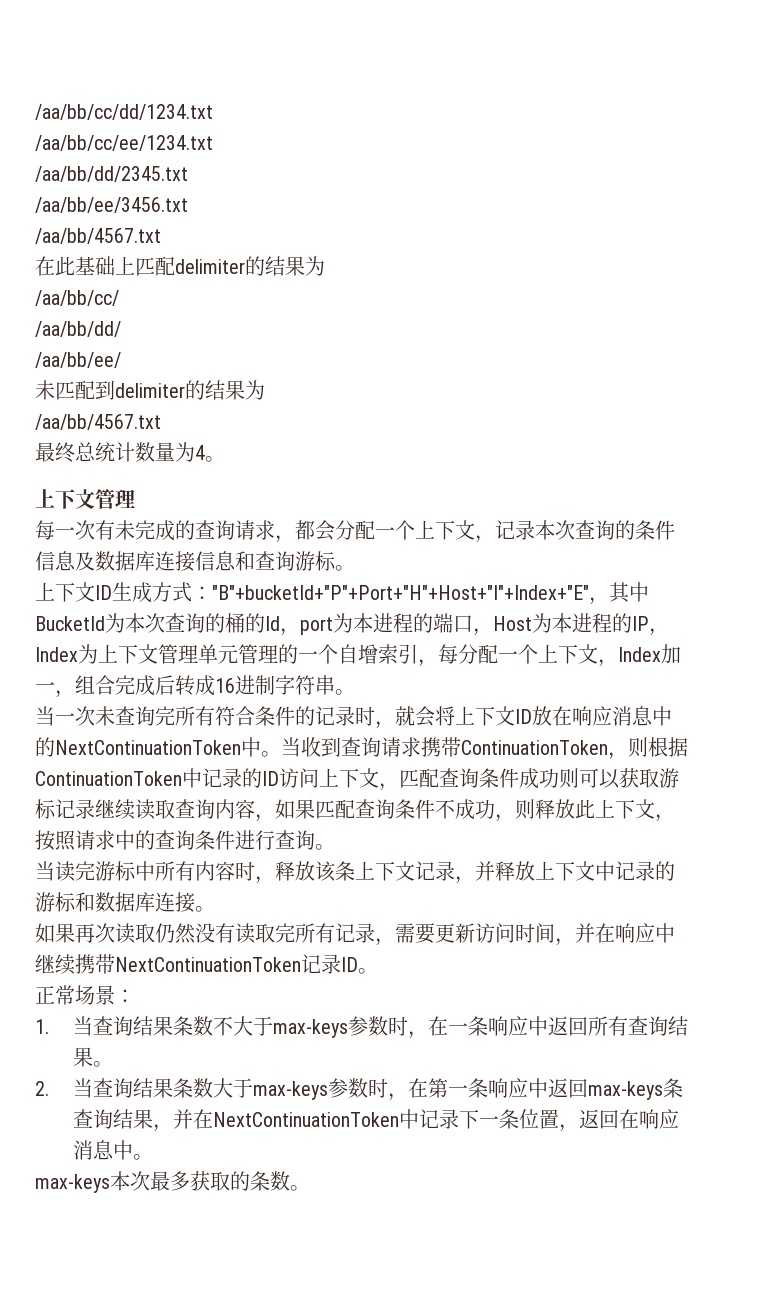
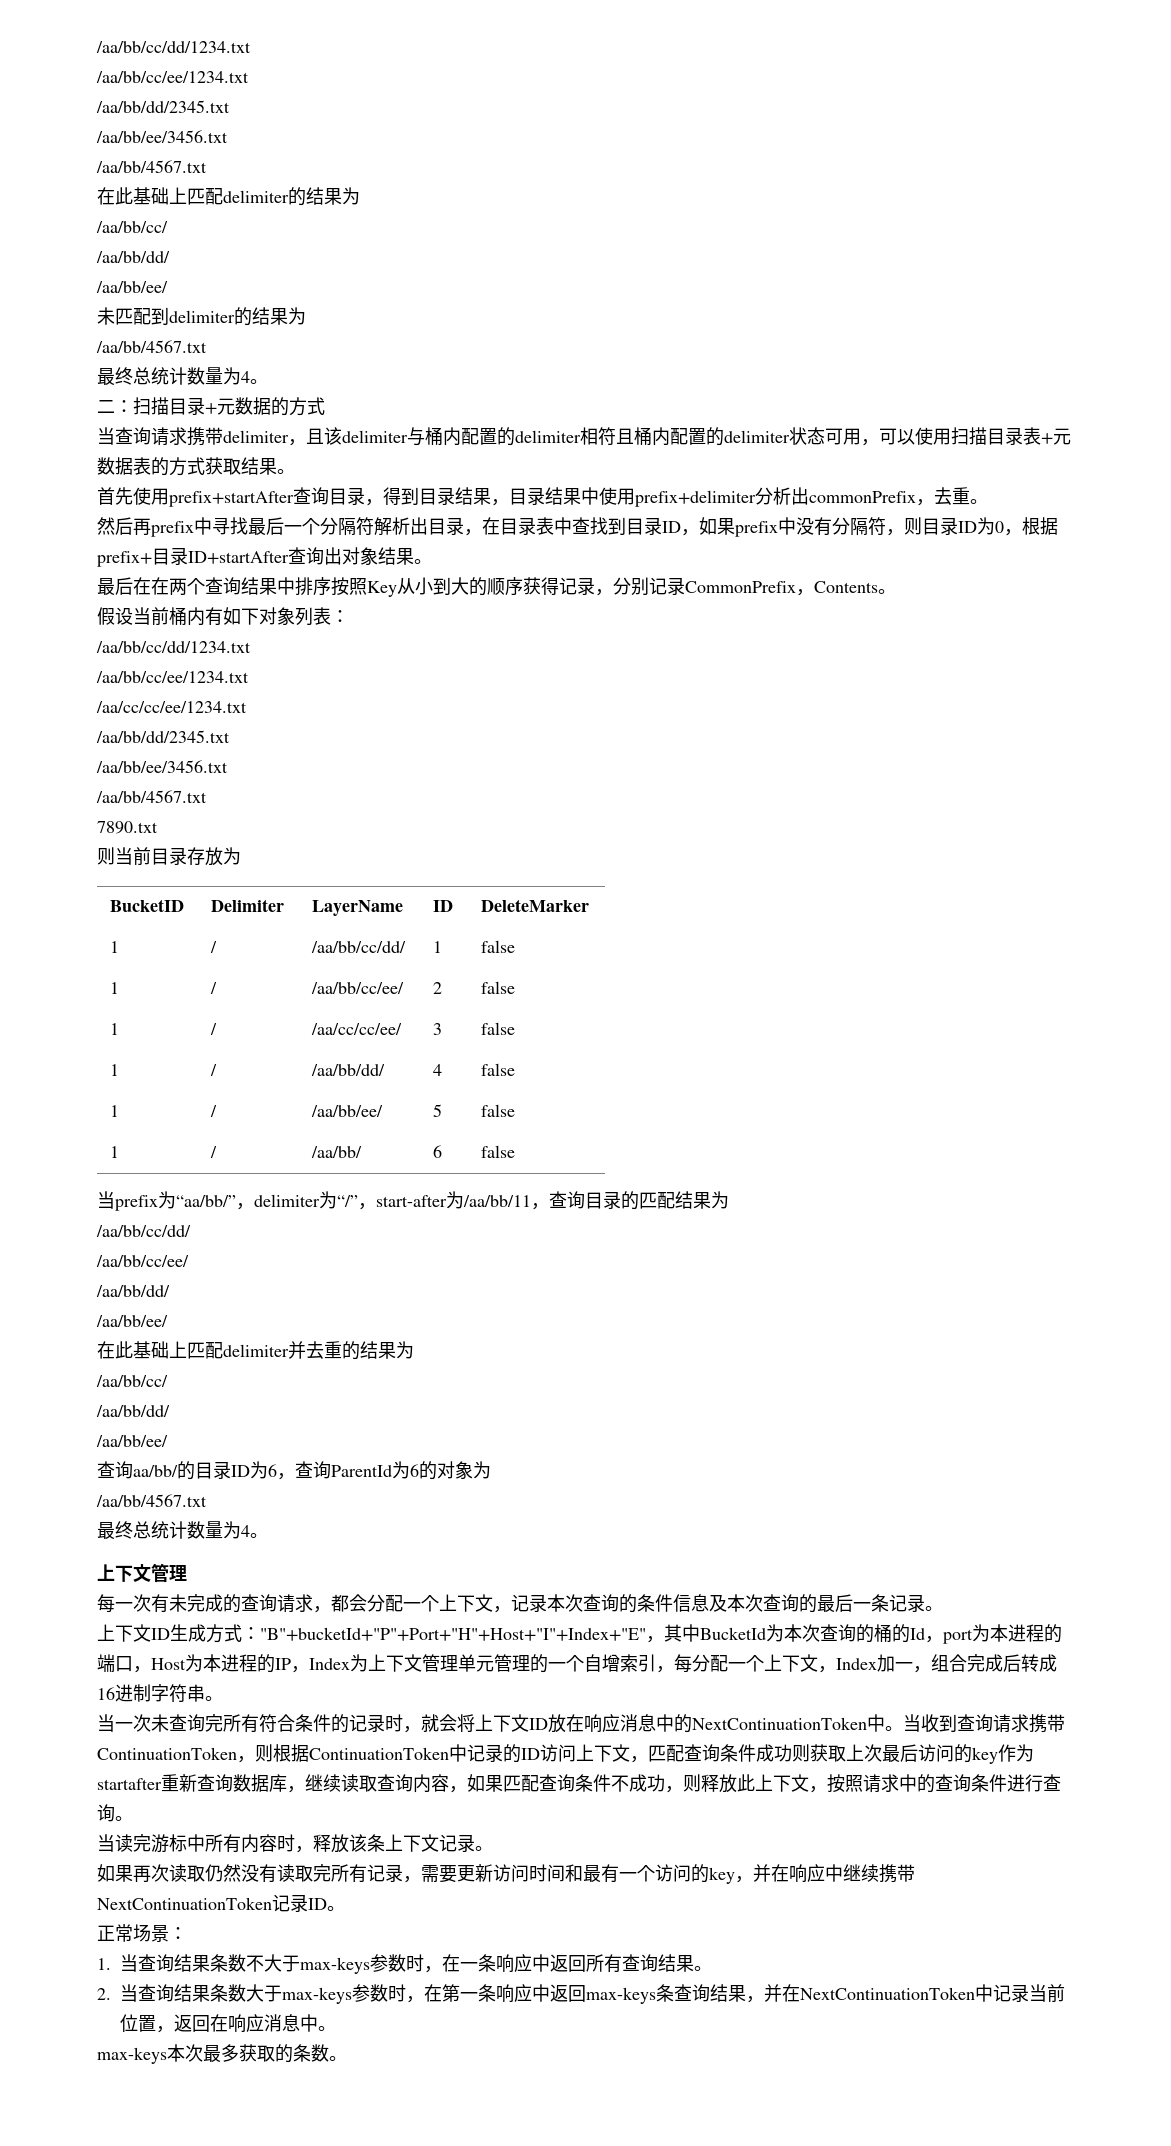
(225, 459) none -> [97,397,325,416] [97,427,1071,446] [97,457,295,476] [97,487,988,507] [97,517,1058,537] [97,547,432,567] [97,577,896,597] [97,607,349,626] [96,641,251,653] [96,671,249,683] [96,701,247,713] [96,730,230,743] [96,760,228,773] [96,790,207,803] [97,821,158,834] [97,847,241,866] [110,899,185,912] [211,899,285,912] [312,900,404,916] [433,900,454,912] [481,899,590,912] [110,941,120,953] [210,941,218,953] [311,941,407,953] [433,941,443,953] [481,940,516,953] [110,982,120,994] [210,982,218,994] [311,982,405,994] [433,982,443,994] [481,981,516,994] [110,1023,120,1035] [210,1023,218,1035] [311,1023,403,1035] [433,1023,443,1035] [481,1022,516,1035] [110,1064,120,1076] [210,1064,218,1076] [311,1064,386,1076] [433,1064,443,1076] [481,1063,516,1076] [110,1105,120,1117] [210,1105,218,1117] [311,1105,384,1117] [433,1104,443,1117] [481,1104,516,1117] [110,1146,120,1158] [210,1146,218,1158] [311,1146,363,1158] [433,1145,443,1158] [481,1145,516,1158] [97,1191,729,1211] [96,1225,191,1237] [96,1255,189,1267] [96,1285,170,1297] [96,1315,168,1327] [97,1341,414,1360] [96,1375,168,1387] [96,1405,170,1417] [96,1435,168,1447] [97,1461,491,1480] [96,1494,207,1507] [97,1521,268,1539] // 二：扫描目录+元数据的方式 // 当查询请求携带delimiter，且该delimiter与桶内配置的delimiter相符且桶内配置的delimiter状态可用，可以使用扫描目录表+元数据表的方式获取结果。 // 首先使用prefix+startAfter查询目录，得到目录结果，目录结果中使用prefix+delimiter分析出commonPrefix，去重。 // 然后再prefix中寻找最后一个分隔符解析出目录，在目录表中查找到目录ID，如果prefix中没有分隔符，则目录ID为0，根据prefix+目录ID+startAfter查询出对象结果。 // 最后在在两个查询结果中排序按照Key从小到大的顺序获得记录，分别记录CommonPrefix，Contents。 // 假设当前桶内有如下对象列表： // /aa/bb/cc/dd/1234.txt // /aa/bb/cc/ee/1234.txt // /aa/cc/cc/ee/1234.txt // /aa/bb/dd/2345.txt // /aa/bb/ee/3456.txt // /aa/bb/4567.txt // 7890.txt // 则当前目录存放为 // BucketID | Delimiter | LayerName | ID | DeleteMarker // 1 | / | /aa/bb/cc/dd/ | 1 | false // 1 | / | /aa/bb/cc/ee/ | 2 | false // 1 | / | /aa/cc/cc/ee/ | 3 | false // 1 | / | /aa/bb/dd/ | 4 | false // 1 | / | /aa/bb/ee/ | 5 | false // 1 | / | /aa/bb/ | 6 | false // 当prefix为“aa/bb/”，delimiter为“/”，start-after为/aa/bb/11，查询目录的匹配结果为 // /aa/bb/cc/dd/ // /aa/bb/cc/ee/ // /aa/bb/dd/ // /aa/bb/ee/ // 在此基础上匹配delimiter并去重的结果为 // /aa/bb/cc/ // /aa/bb/dd/ // /aa/bb/ee/ // 查询aa/bb/的目录ID为6，查询ParentId为6的对象为 // /aa/bb/4567.txt // 最终总统计数量为4。
[95,551,336,572] 数据库连接信息和查询游标 -> [727,1594,925,1613] 本次查询的最后一条记录
[579,768,679,789] [35,799,95,819] 可以获取游标记录 -> [810,1744,1034,1764] [97,1774,305,1793] 获取上次最后访问的key作为startafter重新查询数据库，
[455,861,675,884] [35,892,195,913] ，并释放上下文中记录的游标和数据库连接 -> (475, 1843) none
(555, 933) none -> [565,1864,735,1884] 和最有一个访问的key
[459,1109,520,1129] 下一条 -> [1029,1984,1065,2002] 当前

